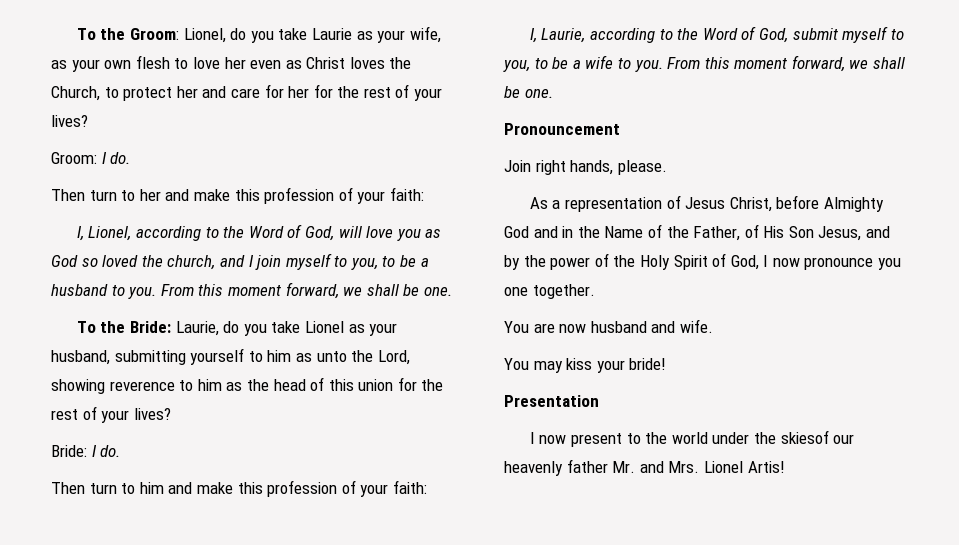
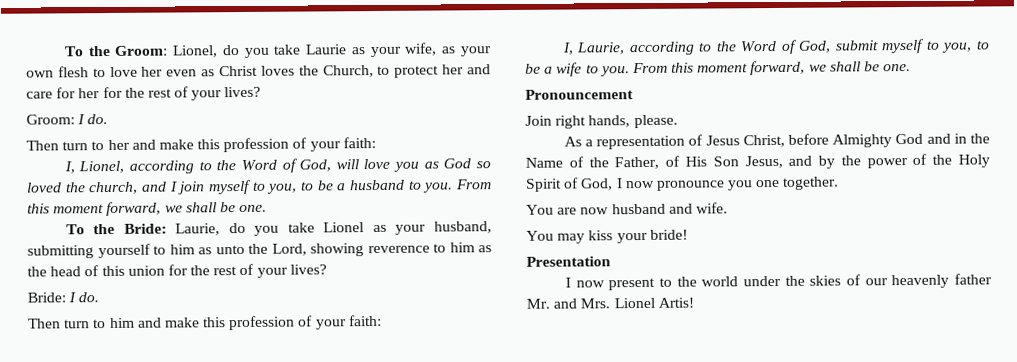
[780,430,829,444] skiesof -> [809,274,861,286] skies of

